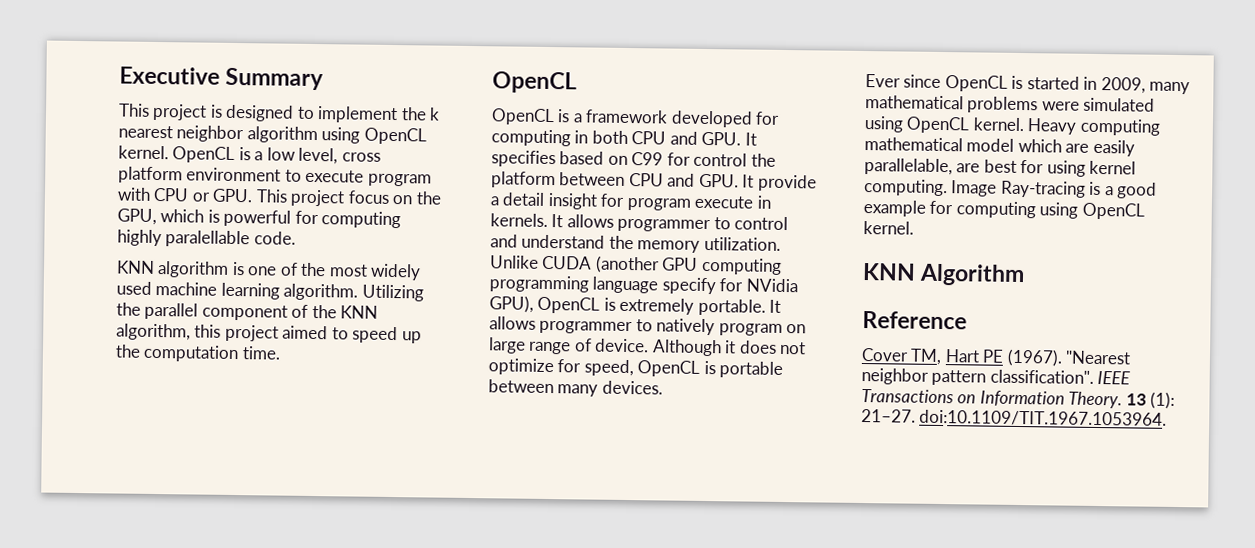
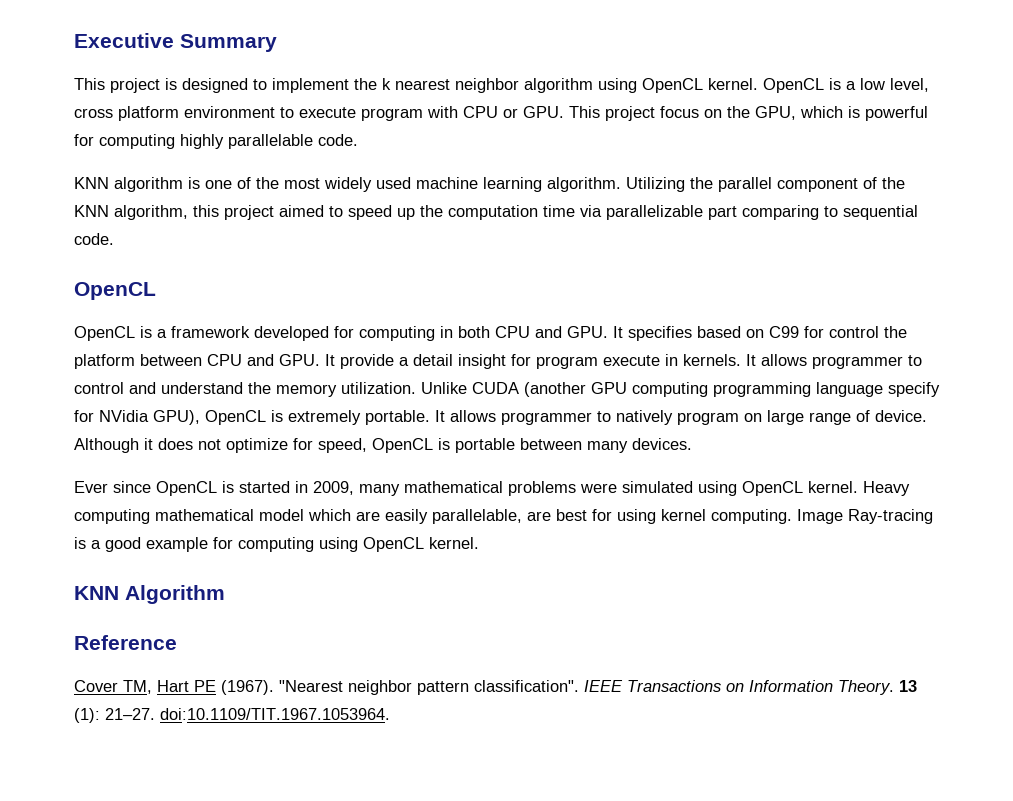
[165,230,251,248] paralellable -> [228,134,313,149] parallelable
[241,346,281,360] time. -> [543,205,918,220] [74,233,114,245] time via parallelizable part comparing to sequential code.

